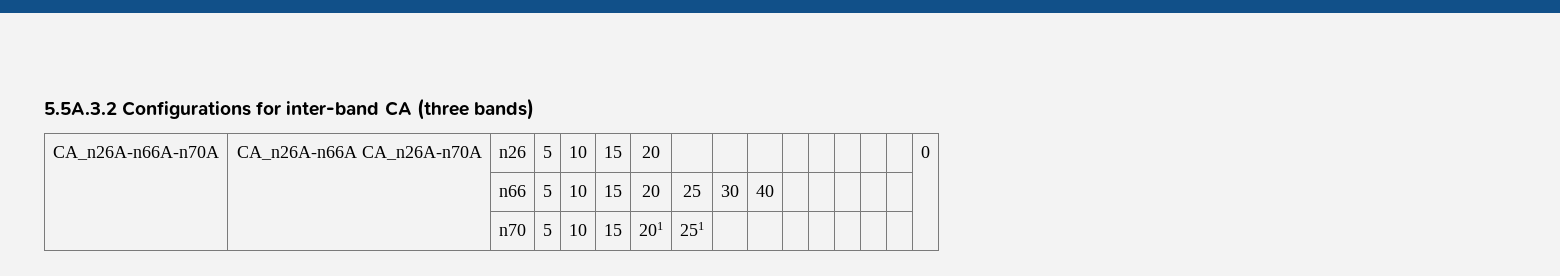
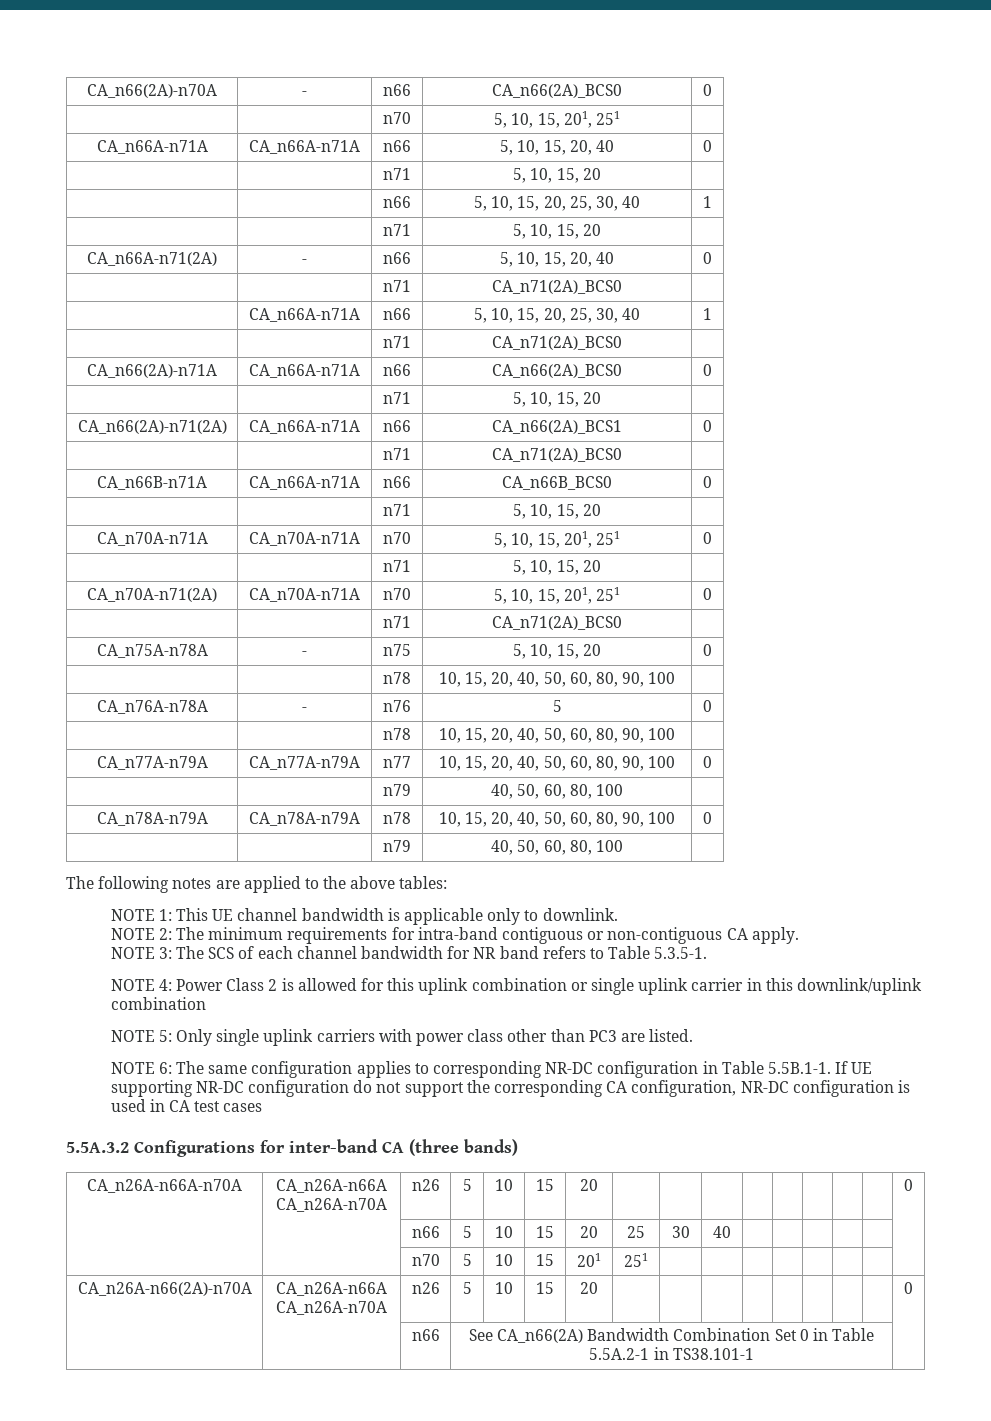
(44, 108) none -> [87,84,217,98] [302,91,307,96] [383,84,411,96] [492,84,622,98] [703,84,712,96] [383,112,411,124] [494,111,620,128] [96,140,208,154] [249,140,360,154] [383,140,411,152] [500,140,614,155] [703,140,712,152] [383,168,411,180] [513,168,601,183] [383,196,411,208] [473,196,641,211] [703,196,712,208] [383,224,411,236] [513,224,601,239] [87,252,217,266] [302,259,307,264] [383,252,411,264] [500,252,614,267] [703,252,712,264] [383,280,411,292] [492,280,622,294] [249,308,360,322] [383,308,411,320] [473,308,641,323] [703,308,712,320] [383,336,411,348] [492,336,622,350] [87,364,217,378] [249,364,360,378] [383,364,411,376] [492,364,622,378] [703,364,712,376] [383,392,411,404] [513,392,601,407] [77,420,227,434] [249,420,360,434] [383,420,411,432] [492,420,622,434] [703,420,712,432] [383,448,411,460] [492,448,622,462] [97,476,207,490] [249,476,360,490] [383,476,411,488] [502,476,612,490] [703,476,712,488] [383,504,411,516] [513,504,601,519] [96,532,208,546] [249,532,360,546] [383,532,411,544] [494,531,620,548] [703,532,712,544] [383,560,411,572] [513,560,601,575] [87,588,217,602] [249,588,360,602] [383,588,411,600] [494,587,620,604] [703,588,712,600] [383,616,411,628] [492,616,622,630] [96,644,208,658] [302,651,307,656] [383,644,411,656] [513,644,601,659] [703,644,712,656] [383,672,411,684] [438,672,676,687] [96,700,208,714] [302,707,307,712] [383,700,411,712] [552,700,562,712] [703,700,712,712] [383,728,411,740] [438,728,676,743] [96,756,208,770] [249,756,360,770] [383,756,411,768] [438,756,676,771] [703,756,712,768] [383,784,411,796] [491,784,623,799] [96,812,208,826] [249,812,360,826] [383,812,411,824] [438,812,676,827] [703,812,712,824] [383,840,411,852] [491,840,623,855] [66,876,448,893] [110,908,618,925] [110,927,799,944] [110,946,708,959] [110,978,922,995] [110,997,206,1010] [110,1029,694,1046] [110,1061,873,1078] [110,1080,910,1097] [110,1099,263,1112] CA_n66(2A)-n70A | - | n66 | CA_n66(2A)_BCS0 | 0 // | | n70 | 5, 10, 15, 201, 251 | // CA_n66A-n71A | CA_n66A-n71A | n66 | 5, 10, 15, 20, 40 | 0 // | | n71 | 5, 10, 15, 20 | // | | n66 | 5, 10, 15, 20, 25, 30, 40 | 1 // | | n71 | 5, 10, 15, 20 | // CA_n66A-n71(2A) | - | n66 | 5, 10, 15, 20, 40 | 0 // | | n71 | CA_n71(2A)_BCS0 | // | CA_n66A-n71A | n66 | 5, 10, 15, 20, 25, 30, 40 | 1 // | | n71 | CA_n71(2A)_BCS0 | // CA_n66(2A)-n71A | CA_n66A-n71A | n66 | CA_n66(2A)_BCS0 | 0 // | | n71 | 5, 10, 15, 20 | // CA_n66(2A)-n71(2A) | CA_n66A-n71A | n66 | CA_n66(2A)_BCS1 | 0 // | | n71 | CA_n71(2A)_BCS0 | // CA_n66B-n71A | CA_n66A-n71A | n66 | CA_n66B_BCS0 | 0 // | | n71 | 5, 10, 15, 20 | // CA_n70A-n71A | CA_n70A-n71A | n70 | 5, 10, 15, 201, 251 | 0 // | | n71 | 5, 10, 15, 20 | // CA_n70A-n71(2A) | CA_n70A-n71A | n70 | 5, 10, 15, 201, 251 | 0 // | | n71 | CA_n71(2A)_BCS0 | // CA_n75A-n78A | - | n75 | 5, 10, 15, 20 | 0 // | | n78 | 10, 15, 20, 40, 50, 60, 80, 90, 100 | // CA_n76A-n78A | - | n76 | 5 | 0 // | | n78 | 10, 15, 20, 40, 50, 60, 80, 90, 100 | // CA_n77A-n79A | CA_n77A-n79A | n77 | 10, 15, 20, 40, 50, 60, 80, 90, 100 | 0 // | | n79 | 40, 50, 60, 80, 100 | // CA_n78A-n79A | CA_n78A-n79A | n78 | 10, 15, 20, 40, 50, 60, 80, 90, 100 | 0 // | | n79 | 40, 50, 60, 80, 100 | // The following notes are applied to the above tables: // NOTE 1: This UE channel bandwidth is applicable only to downlink. // NOTE 2: The minimum requirements for intra-band contiguous or non-contiguous CA apply. // NOTE 3: The SCS of each channel bandwidth for NR band refers to Table 5.3.5-1. // NOTE 4: Power Class 2 is allowed for this uplink combination or single uplink carrier in this downlink/uplink combination // NOTE 5: Only single uplink carriers with power class other than PC3 are listed. // NOTE 6: The same configuration applies to corresponding NR-DC configuration in Table 5.5B.1-1. If UE supporting NR-DC configuration do not support the corresponding CA configuration, NR-DC configuration is used in CA test cases //
(704, 229) none -> [77,1282,252,1296] [276,1282,387,1296] [276,1301,387,1315] [411,1282,440,1294] [462,1282,472,1294] [495,1282,513,1294] [536,1282,554,1294] [580,1282,598,1294] [904,1282,913,1294] [411,1329,440,1341] [468,1328,875,1343] [589,1347,754,1360] // CA_n26A-n66(2A)-n70A | CA_n26A-n66A CA_n26A-n70A | n26 | 5 | 10 | 15 | 20 | | | | | | | | | 0 // | | n66 | See CA_n66(2A) Bandwidth Combination Set 0 in Table 5.5A.2-1 in TS38.101-1 |

